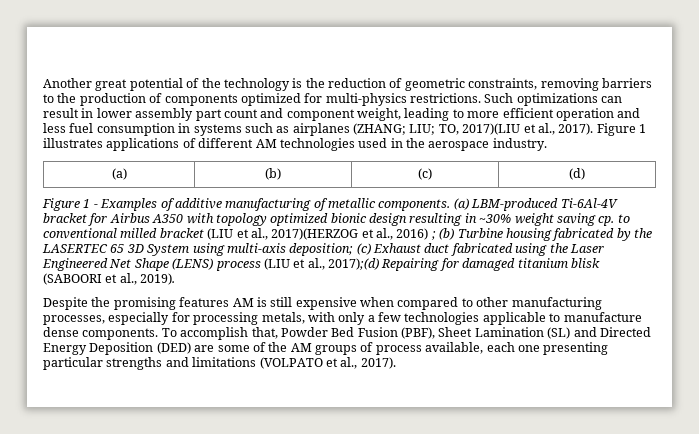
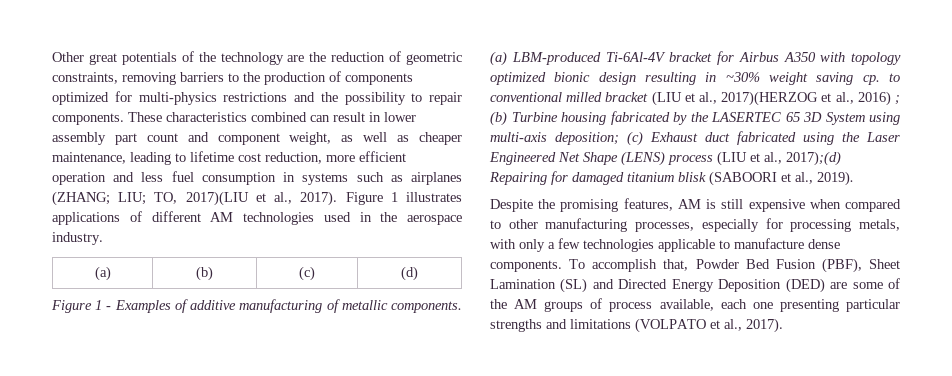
[43,78,183,91] Another great potential -> [52,52,177,65] Other great potentials
[292,78,303,88] is -> [287,55,305,62] are
[410,93,598,106] restrictions. Such optimizations -> [223,92,462,105] [52,112,307,125] restrictions and the possibility to repair components. These characteristics combined
[404,108,464,121] leading to -> [341,132,463,145] [52,151,322,165] as well as cheaper maintenance, leading to lifetime cost reduction,
[179,297,230,307] features -> [623,198,673,211] features,

